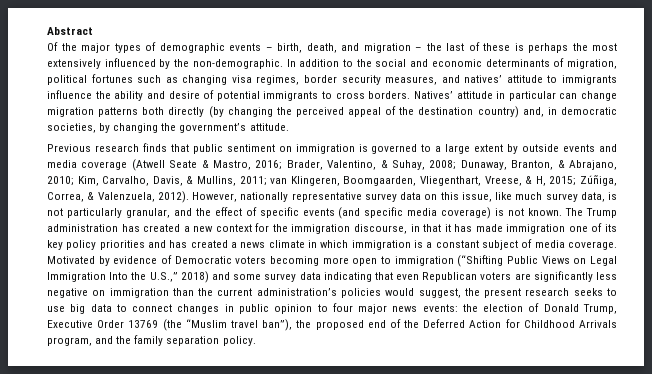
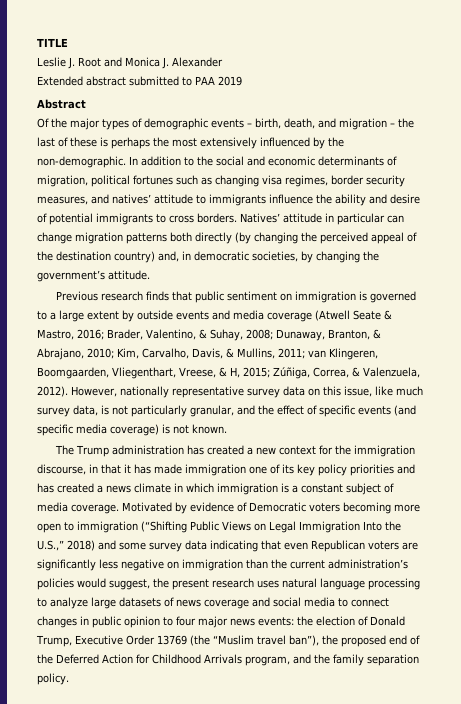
(47, 31) none -> [37,38,68,47] [37,57,223,69] [37,76,242,86] TITLE // Leslie J. Root and Monica J. Alexander // Extended abstract submitted to PAA 2019 //
(563, 212) none -> (227, 429) //
[573,288,617,296] [47,304,112,314] seeks to use big data -> [257,578,420,590] [37,597,335,609] uses natural language processing to analyze large datasets of news coverage and social media

